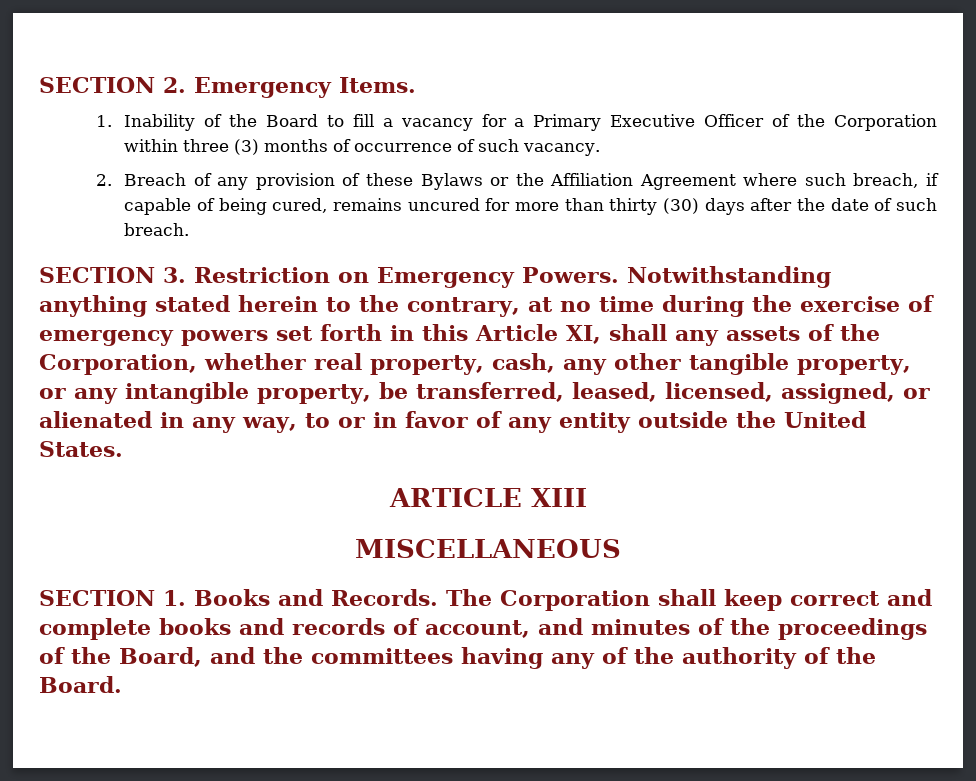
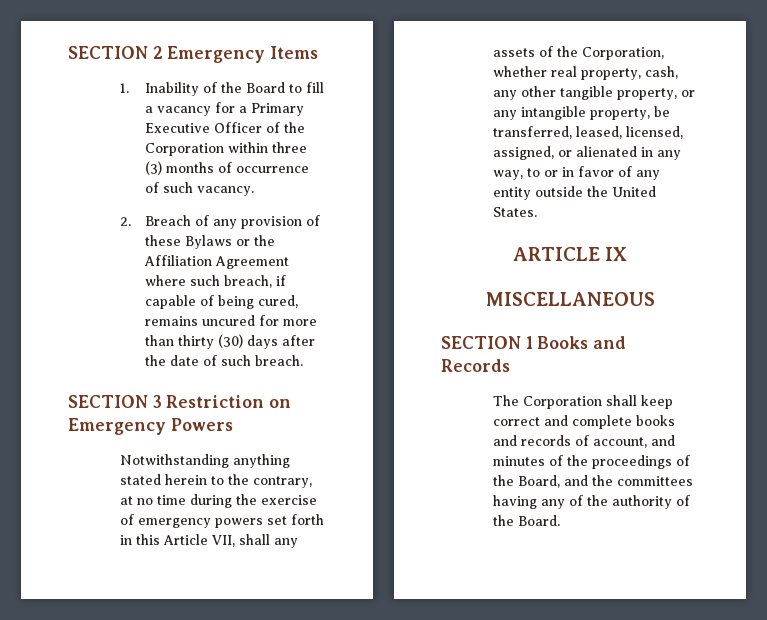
[39,77,416,98] SECTION 2. Emergency Items. -> [68,46,319,63] SECTION 2 Emergency Items
[163,267,186,283] 3. -> [152,395,162,408] 3
[522,267,619,283] Powers. -> [170,418,233,431] Powers //
[566,325,601,344] XI, -> [211,535,235,547] VII,
[530,488,587,507] XIII -> [605,247,628,261] IX
[163,590,186,606] 1. -> [525,336,533,349] 1
[331,589,438,606] Records. -> [441,359,510,372] Records //

